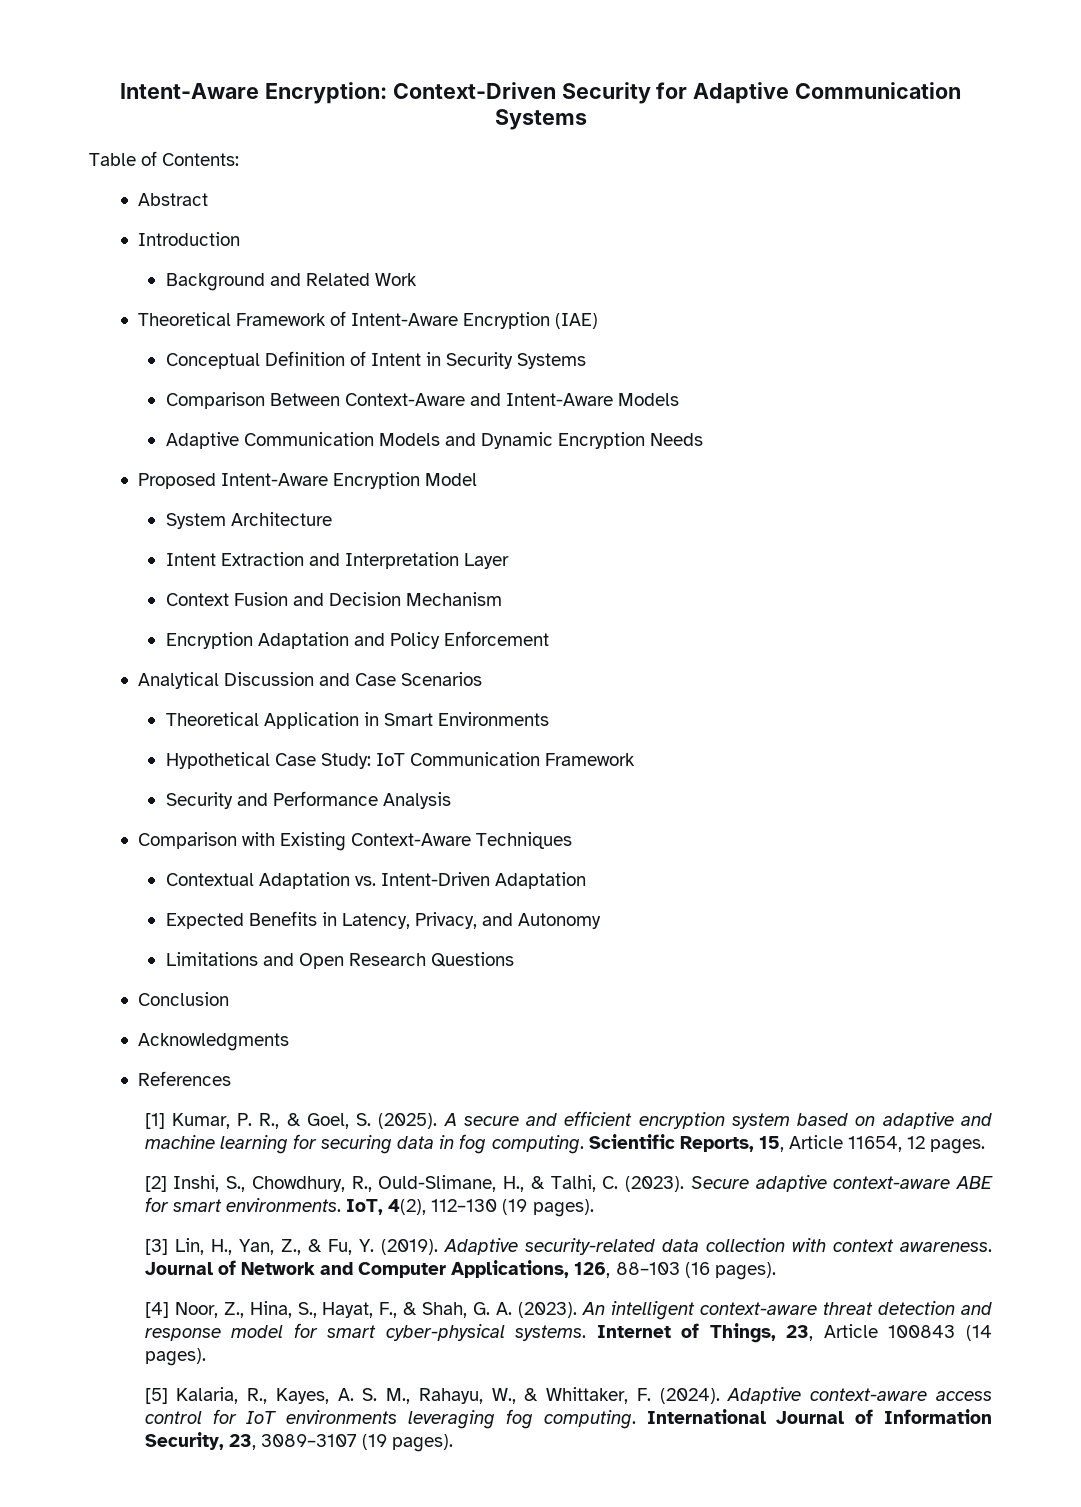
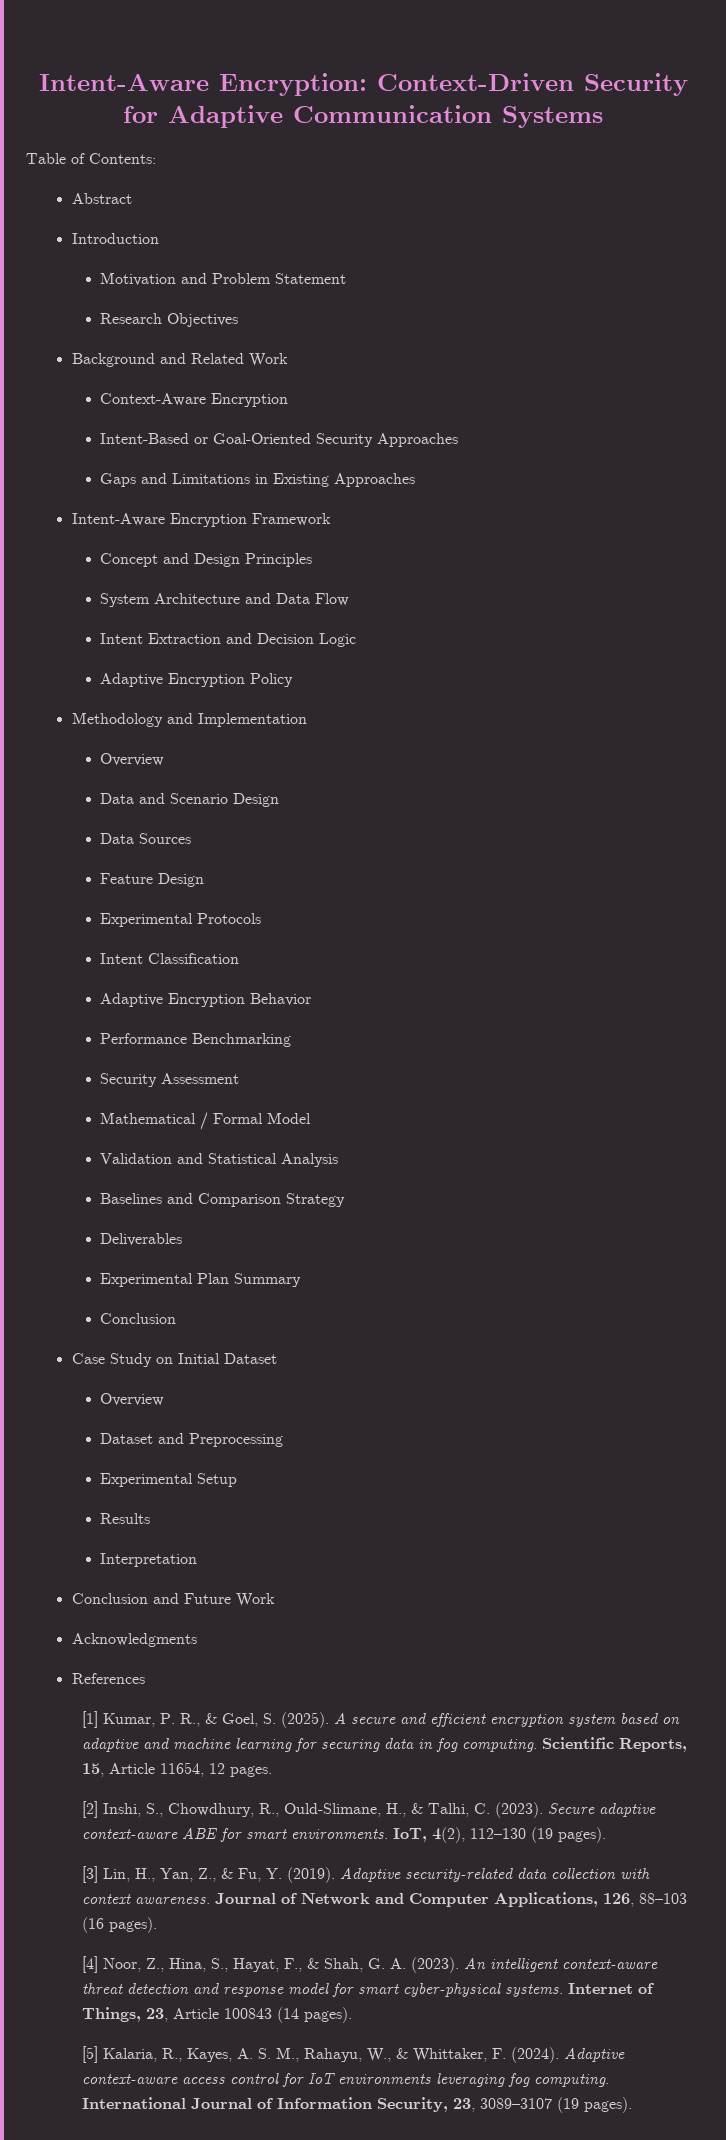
[165,273,417,291] [137,311,599,329] [165,351,587,369] [165,392,680,409] [165,432,704,449] [137,472,478,489] Background and Related Work // Theoretical Framework of Intent-Aware Encryption (IAE) // Conceptual Definition of Intent in Security Systems // Comparison Between Context-Aware and Intent-Aware Models // Adaptive Communication Models and Dynamic Encryption Needs // Proposed Intent-Aware Encryption Model -> [100,272,347,286] [100,313,239,327] [71,353,288,367] [100,393,289,407] [100,433,459,447] [100,473,416,487] [71,513,331,527] [100,553,313,567] Motivation and Problem Statement // Research Objectives // Background and Related Work // Context-Aware Encryption // Intent-Based or Goal-Oriented Security Approaches // Gaps and Limitations in Existing Approaches // Intent-Aware Encryption Framework // Concept and Design Principles
(332, 519) none -> [245,593,350,606] and Data Flow
[344,552,510,569] [165,592,503,606] [165,631,550,649] [137,672,483,689] [165,712,550,729] [165,752,636,769] [165,791,451,809] [137,832,573,851] [165,872,587,889] [165,911,602,929] [165,952,515,969] [137,992,229,1006] Interpretation Layer // Context Fusion and Decision Mechanism // Encryption Adaptation and Policy Enforcement // Analytical Discussion and Case Scenarios // Theoretical Application in Smart Environments // Hypothetical Case Study: IoT Communication Framework // Security and Performance Analysis // Comparison with Existing Context-Aware Techniques // Contextual Adaptation vs. Intent-Driven Adaptation // Expected Benefits in Latency, Privacy, and Autonomy // Limitations and Open Research Questions // Conclusion -> [257,633,357,647] [100,673,294,687] [71,712,307,727] [100,753,165,766] [100,793,280,807] [100,833,192,844] [100,873,205,887] [100,913,262,927] [100,953,240,964] [100,993,312,1007] [100,1033,292,1047] [100,1073,240,1087] [100,1112,312,1130] [100,1153,339,1167] [100,1193,346,1207] [100,1233,183,1246] [100,1273,302,1287] [100,1313,177,1324] [71,1353,277,1367] [100,1393,165,1406] [100,1433,284,1447] [100,1473,238,1487] [100,1513,151,1524] [100,1553,198,1567] [71,1593,275,1607] Decision Logic // Adaptive Encryption Policy // Methodology and Implementation // Overview // Data and Scenario Design // Data Sources // Feature Design // Experimental Protocols // Intent Classification // Adaptive Encryption Behavior // Performance Benchmarking // Security Assessment // Mathematical / Formal Model // Validation and Statistical Analysis // Baselines and Comparison Strategy // Deliverables // Experimental Plan Summary // Conclusion // Case Study on Initial Dataset // Overview // Dataset and Preprocessing // Experimental Setup // Results // Interpretation // Conclusion and Future Work

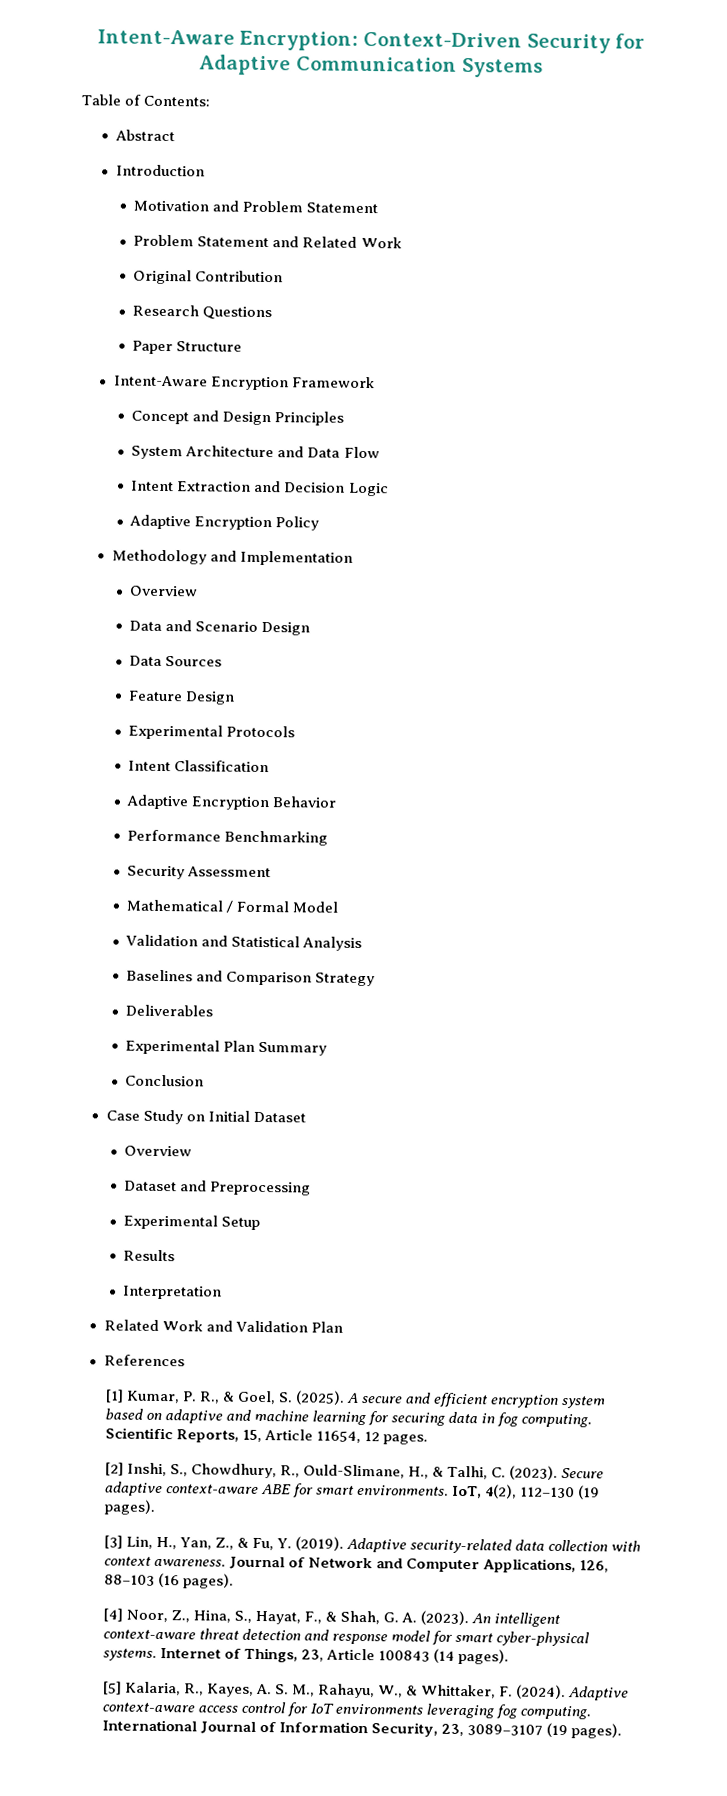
[100,313,239,327] [71,353,155,367] Research Objectives // Background -> [133,234,270,248] Problem Statement
[100,393,289,407] [100,433,459,447] [100,473,416,487] Context-Aware Encryption // Intent-Based or Goal-Oriented Security Approaches // Gaps and Limitations in Existing Approaches -> [133,269,284,285] [132,304,273,321] [132,340,243,355] Original Contribution // Research Questions // Paper Structure
[71,1593,275,1607] [71,1633,197,1647] Conclusion and Future Work // Acknowledgments -> [103,1319,344,1333] Related Work and Validation Plan

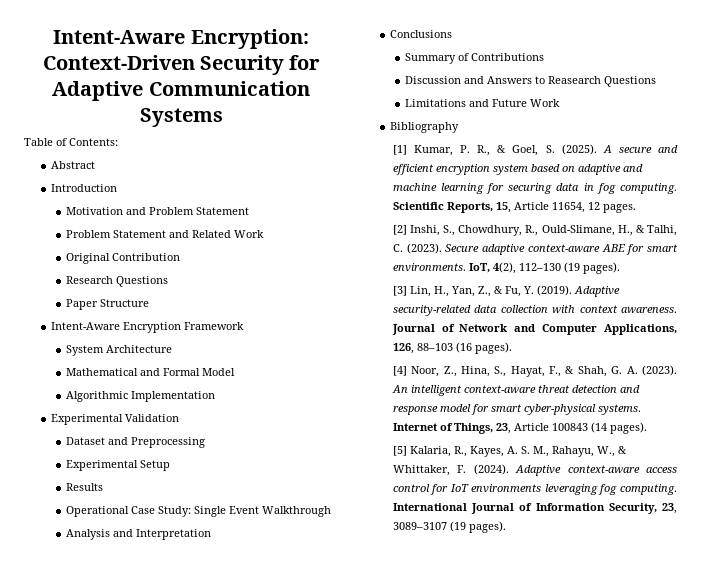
[131,410,345,426] [131,445,380,460] [131,480,389,497] [129,514,320,531] [111,549,354,566] [129,585,199,597] [129,620,311,636] [129,655,223,667] [128,690,236,705] [128,724,296,740] [128,760,270,773] [126,794,338,811] [127,829,329,846] [127,865,272,880] Concept and Design Principles // System Architecture and Data Flow // Intent Extraction and Decision Logic // Adaptive Encryption Policy // Methodology and Implementation // Overview // Data and Scenario Design // Data Sources // Feature Design // Experimental Protocols // Intent Classification // Adaptive Encryption Behavior // Performance Benchmarking // Security Assessment -> [65,345,172,356] System Architecture
[226,900,234,913] / -> [139,368,160,376] and
[125,934,363,951] [126,969,376,987] [125,1004,214,1017] [125,1039,328,1056] [125,1074,205,1087] [105,1109,307,1125] [124,1145,193,1157] Validation and Statistical Analysis // Baselines and Comparison Strategy // Deliverables // Experimental Plan Summary // Conclusion // Case Study on Initial Dataset // Overview -> [65,391,215,402] [50,414,179,425] Algorithmic Implementation // Experimental Validation
[123,1285,223,1300] [103,1319,344,1333] [103,1354,185,1367] Interpretation // Related Work and Validation Plan // References -> [65,506,331,517] [65,529,211,540] [389,30,452,38] [404,53,544,64] [404,76,656,87] [404,99,560,107] [389,122,459,133] Operational Case Study: Single Event Walkthrough // Analysis and Interpretation // Conclusions // Summary of Contributions // Discussion and Answers to Reasearch Questions // Limitations and Future Work // Bibliography

